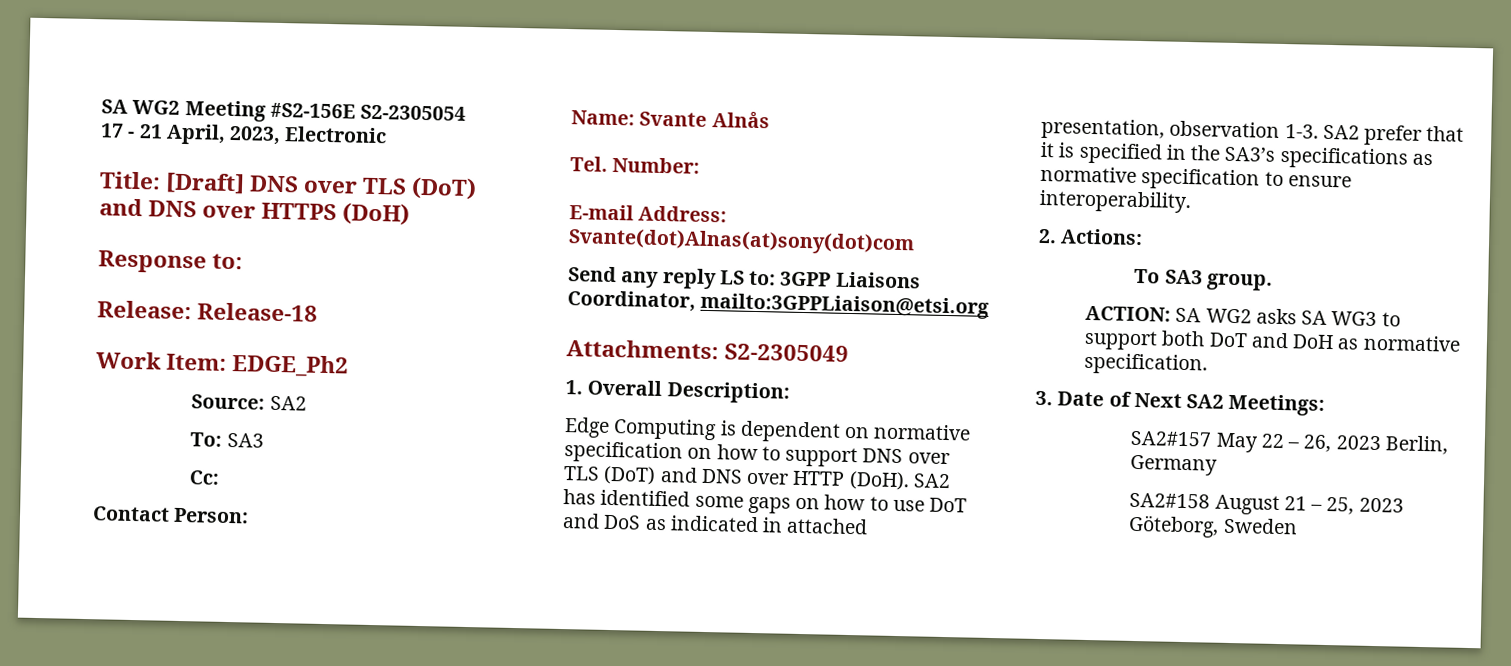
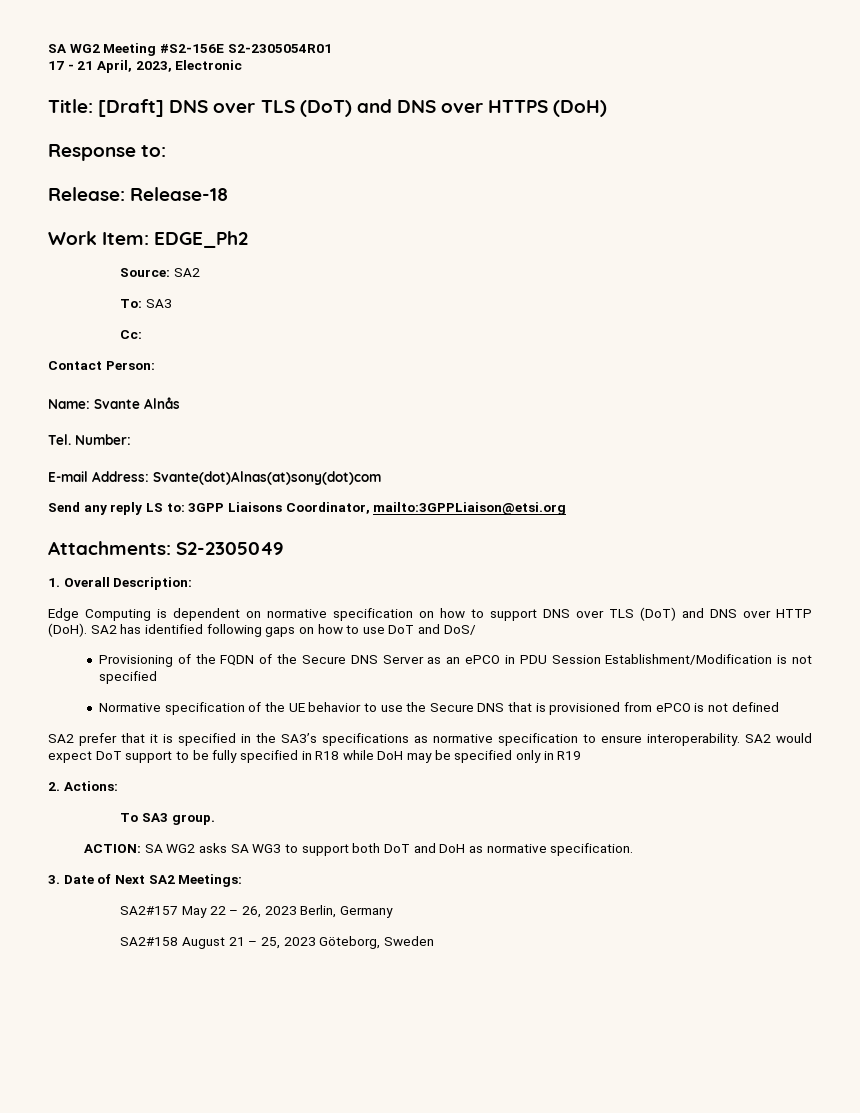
[360,104,467,121] S2-2305054 -> [227,44,332,53] S2-2305054R01
[694,495,744,508] some -> [206,624,262,637] following
[603,514,869,535] [1041,117,1319,141] DoS as indicated in attached presentation, observation 1-3. -> [443,625,476,635] [99,654,812,667] [99,671,158,684] [99,702,779,715] DoS/ // Provisioning of the FQDN of the Secure DNS Server as an ePCO in PDU Session Establishment/Modification is not specified // Normative specification of the UE behavior to use the Secure DNS that is provisioned from ePCO is not defined //
(1192, 201) none -> [745,733,812,743] [48,750,582,763] SA2 would expect DoT support to be fully specified in R18 while DoH may be specified only in R19

